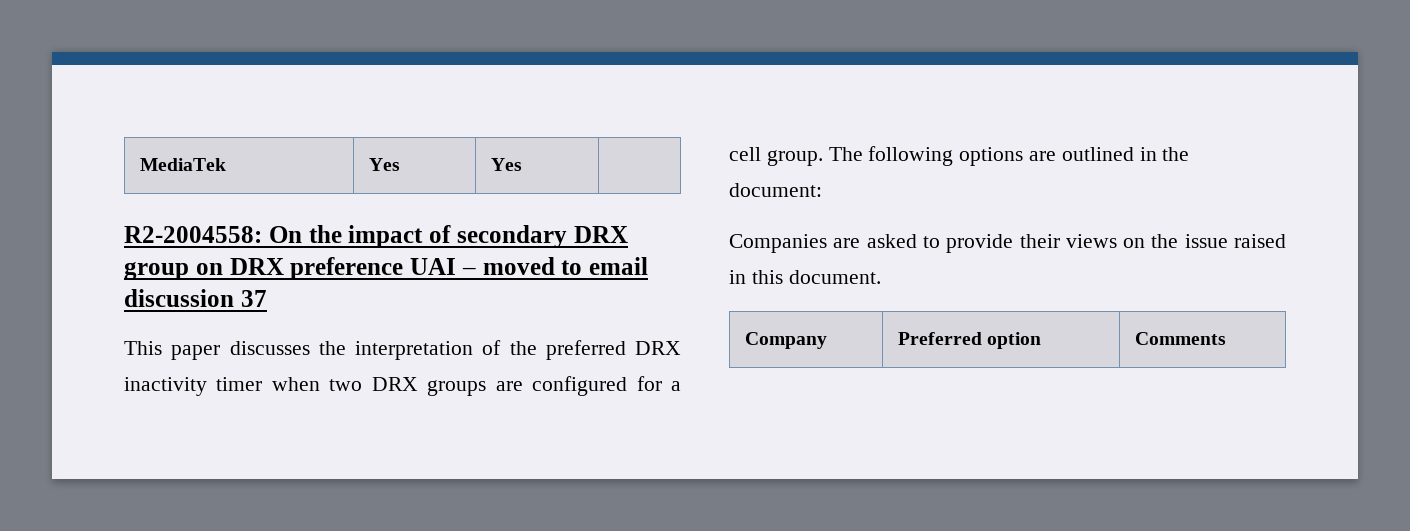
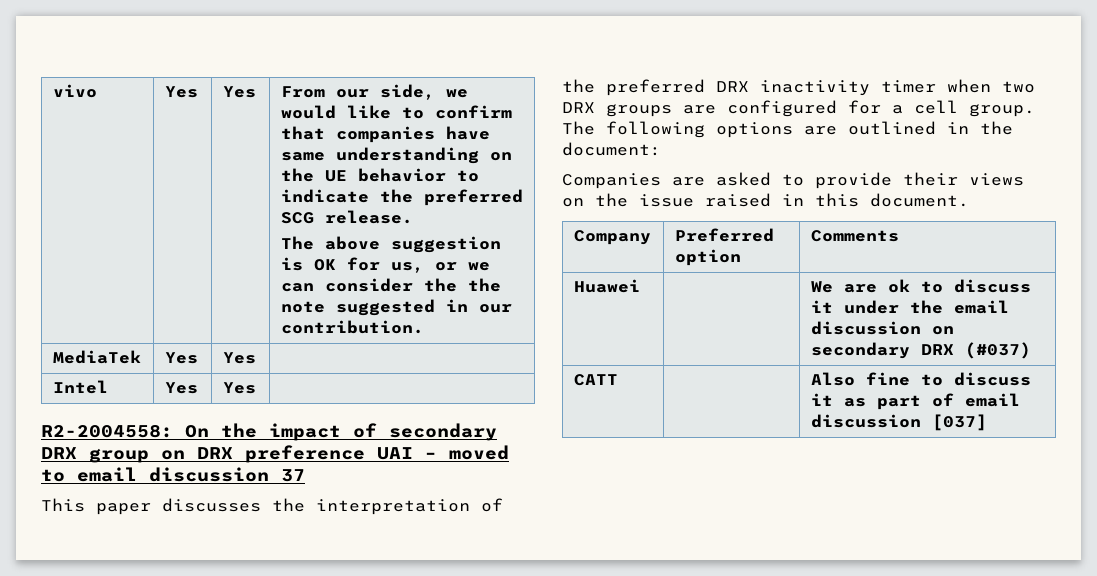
(139, 164) none -> [52,84,97,98] [164,86,198,98] [222,86,256,98] [280,84,468,100] [280,105,512,119] [280,126,490,143] [280,147,512,164] [280,168,479,182] [280,189,523,206] [280,210,413,224] [280,236,501,253] [280,257,490,273] [280,278,501,292] [280,299,512,316] [280,320,424,334] vivo | Yes | Yes | From our side, we would like to confirm that companies have same understanding on the UE behavior to indicate the preferred SCG release. // The above suggestion is OK for us, or we can consider the the note suggested in our contribution. //
(522, 164) none -> [52,380,108,394] [164,382,198,394] [222,382,256,394] // Intel | Yes | Yes |
(1226, 338) none -> [573,279,640,293] [810,279,1031,293] [810,300,1009,314] [810,321,954,335] [810,342,1031,359] [573,374,618,386] [810,372,1031,386] [810,393,1020,410] [810,414,987,431] // Huawei | | We are ok to discuss it under the email discussion on secondary DRX (#037) // CATT | | Also fine to discuss it as part of email discussion [037]

